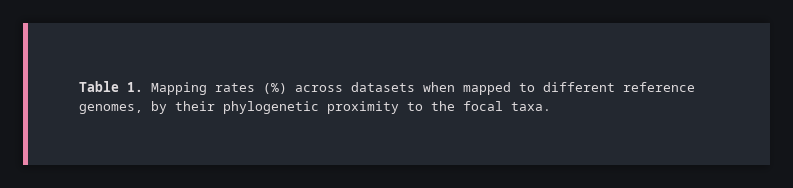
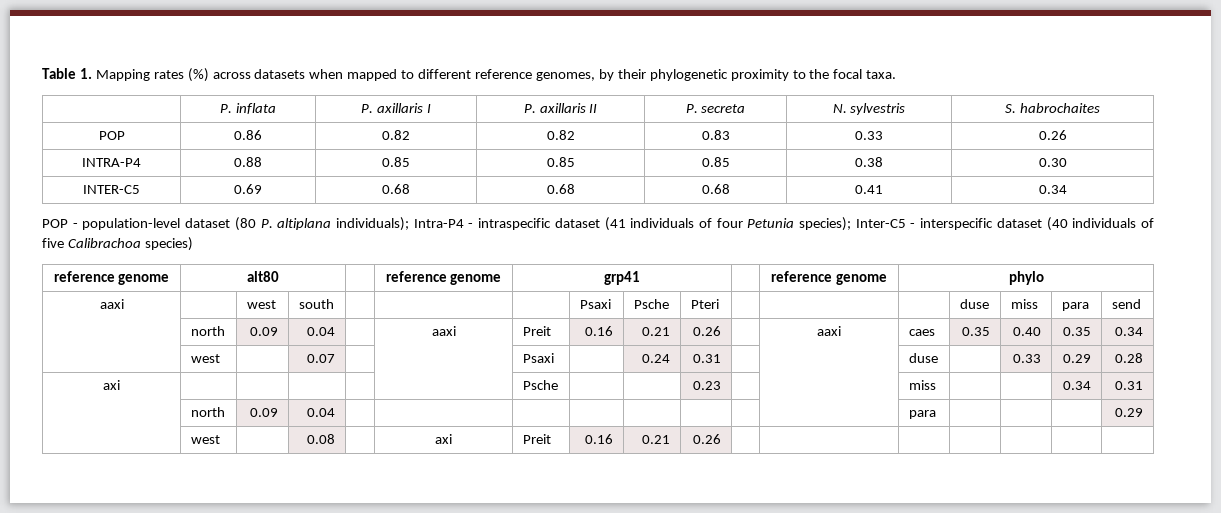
(551, 106) none -> [220,103,276,114] [361,103,431,113] [523,103,598,113] [685,104,746,113] [832,103,906,115] [1005,103,1100,113] [98,131,125,140] [234,130,262,140] [382,130,410,140] [546,130,575,140] [701,130,730,140] [855,131,883,140] [1038,130,1067,140] [82,158,141,167] [234,157,262,167] [382,157,410,167] [546,157,575,167] [701,157,730,167] [855,157,883,167] [1038,158,1067,167] [83,185,140,194] [234,184,262,194] [382,184,410,194] [546,184,575,194] [701,184,730,194] [855,185,883,194] [1038,185,1067,194] [42,217,1155,231] [42,237,193,251] [53,271,170,285] [247,271,279,282] [385,271,502,285] [604,271,640,285] [771,271,887,285] [1008,271,1044,285] [99,299,124,309] [246,300,276,309] [298,299,334,309] [579,299,611,309] [633,299,669,309] [690,299,719,309] [959,299,989,309] [1010,299,1038,309] [1061,302,1089,311] [1111,299,1141,309] [190,326,225,336] [250,327,279,336] [307,327,336,336] [431,326,456,336] [522,326,551,336] [585,326,614,336] [642,327,671,336] [693,326,722,336] [817,326,841,336] [908,329,935,336] [962,327,991,336] [1013,327,1042,336] [1063,327,1092,336] [1115,327,1144,336] [190,354,220,363] [307,354,336,363] [522,353,554,363] [642,354,671,363] [693,354,722,363] [908,353,938,363] [1013,354,1042,363] [1063,354,1092,363] [1115,353,1144,363] [103,380,120,390] [522,380,558,390] [693,381,722,390] [908,380,936,390] [1063,381,1092,390] [1115,381,1144,390] [190,407,225,417] [250,408,279,417] [307,408,336,417] [908,410,936,419] [1115,408,1144,417] [190,435,220,444] [307,434,336,444] [435,434,452,444] [522,434,551,444] [585,434,614,444] [642,435,671,444] [693,434,722,444] // | P. inflata | P. axillaris I | P. axillaris II | P. secreta | N. sylvestris | S. habrochaites // POP | 0.86 | 0.82 | 0.82 | 0.83 | 0.33 | 0.26 // INTRA-P4 | 0.88 | 0.85 | 0.85 | 0.85 | 0.38 | 0.30 // INTER-C5 | 0.69 | 0.68 | 0.68 | 0.68 | 0.41 | 0.34 // POP - population-level dataset (80 P. altiplana individuals); Intra-P4 - intraspecific dataset (41 individuals of four Petunia species); Inter-C5 - interspecific dataset (40 individuals of five Calibrachoa species) // reference genome | alt80 | | reference genome | grp41 | | reference genome | phylo // aaxi | | west | south | | | | Psaxi | Psche | Pteri | | | | duse | miss | para | send // | north | 0.09 | 0.04 | | aaxi | Preit | 0.16 | 0.21 | 0.26 | | aaxi | caes | 0.35 | 0.40 | 0.35 | 0.34 // | west | | 0.07 | | | Psaxi | | 0.24 | 0.31 | | | duse | | 0.33 | 0.29 | 0.28 // axi | | | | | | Psche | | | 0.23 | | | miss | | | 0.34 | 0.31 // | north | 0.09 | 0.04 | | | | | | | | | para | | | | 0.29 // | west | | 0.08 | | axi | Preit | 0.16 | 0.21 | 0.26 | | | | | | |

